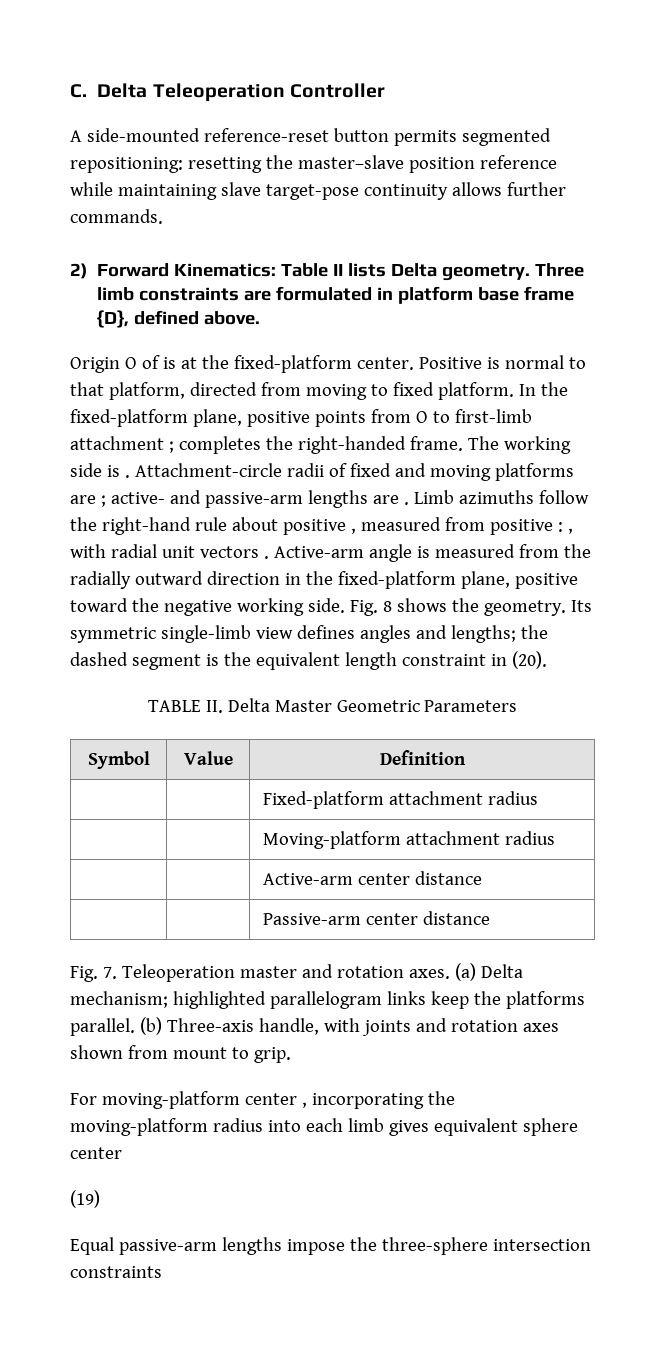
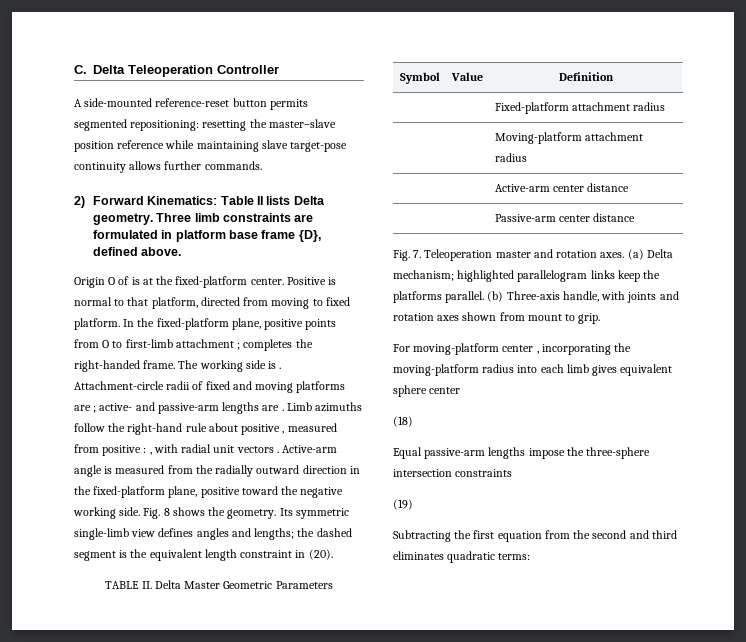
[70,1190,100,1208] (19) -> [393,416,413,427] (18)
(162, 1272) none -> [393,499,413,510] [393,530,677,542] [393,551,531,563] // (19) // Subtracting the first equation from the second and third eliminates quadratic terms:

